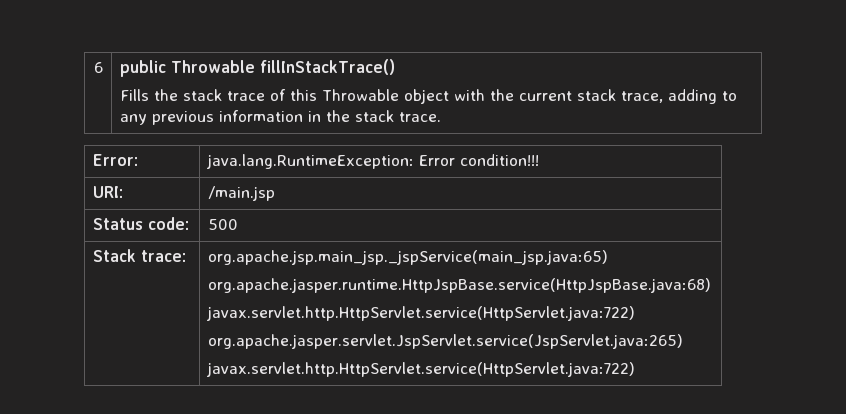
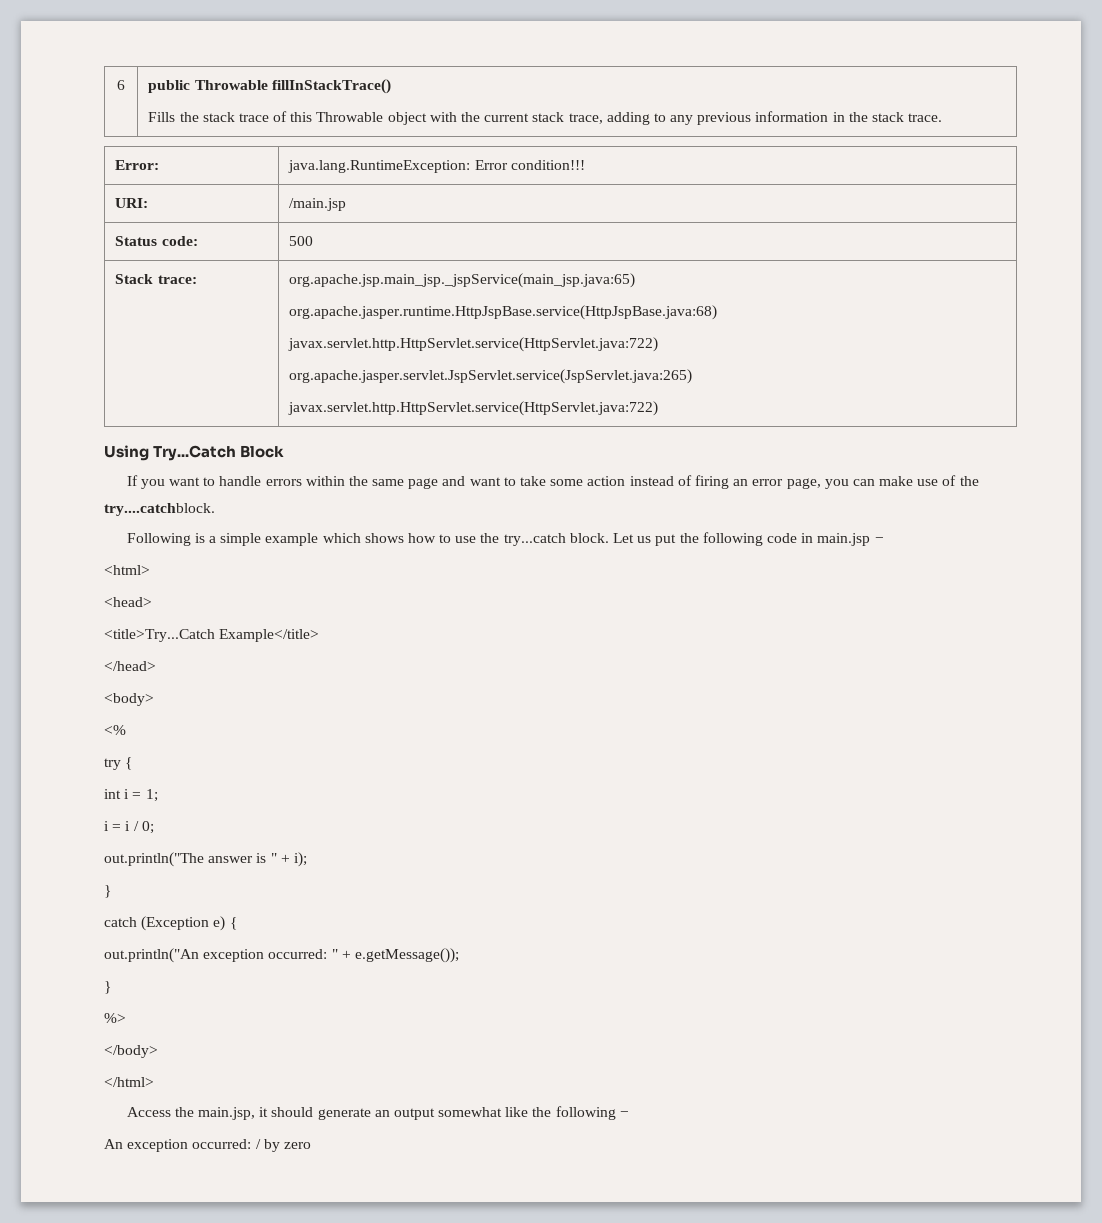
(635, 369) none -> [104,445,285,461] [126,475,979,489] [104,503,215,516] [126,532,884,546] [104,565,150,575] [104,597,152,607] [104,629,320,642] [104,661,156,671] [104,693,154,706] [104,725,126,735] [104,757,133,770] [104,789,158,802] [104,821,154,834] [104,852,307,867] [104,885,111,898] [104,916,237,931] [104,948,459,963] [104,981,111,994] [104,1013,126,1023] [104,1045,158,1058] [104,1077,154,1087] [126,1106,629,1120] [104,1139,311,1152] // Using Try...Catch Block // If you want to handle errors within the same page and want to take some action instead of firing an error page, you can make use of the try....catchblock. // Following is a simple example which shows how to use the try...catch block. Let us put the following code in main.jsp − // <html> // <head> // <title>Try...Catch Example</title> // </head> // <body> // <% // try { // int i = 1; // i = i / 0; // out.println("The answer is " + i); // } // catch (Exception e) { // out.println("An exception occurred: " + e.getMessage()); // } // %> // </body> // </html> // Access the main.jsp, it should generate an output somewhat like the following − // An exception occurred: / by zero

